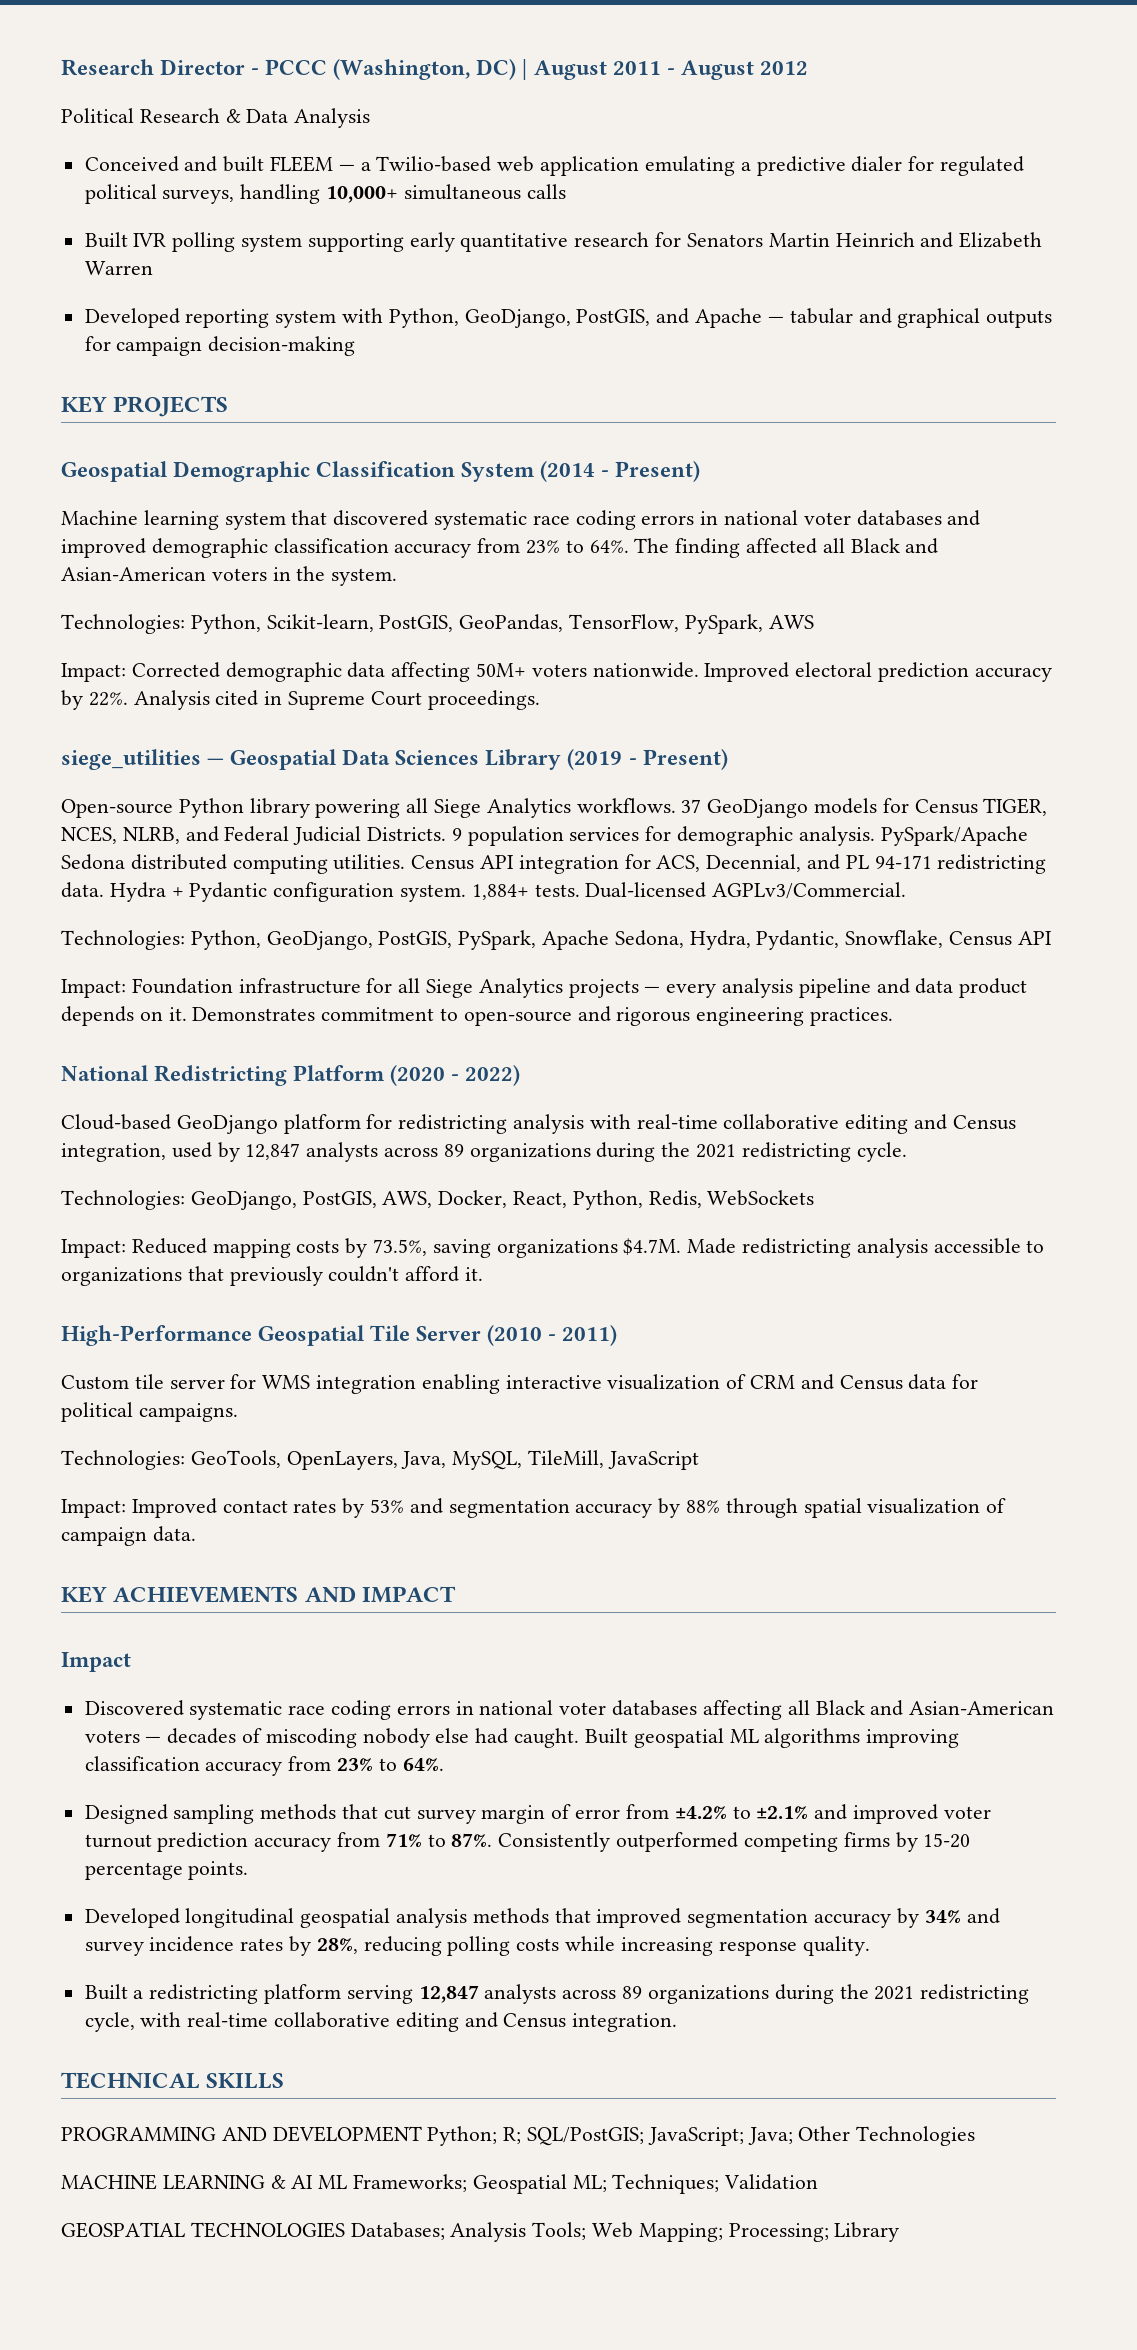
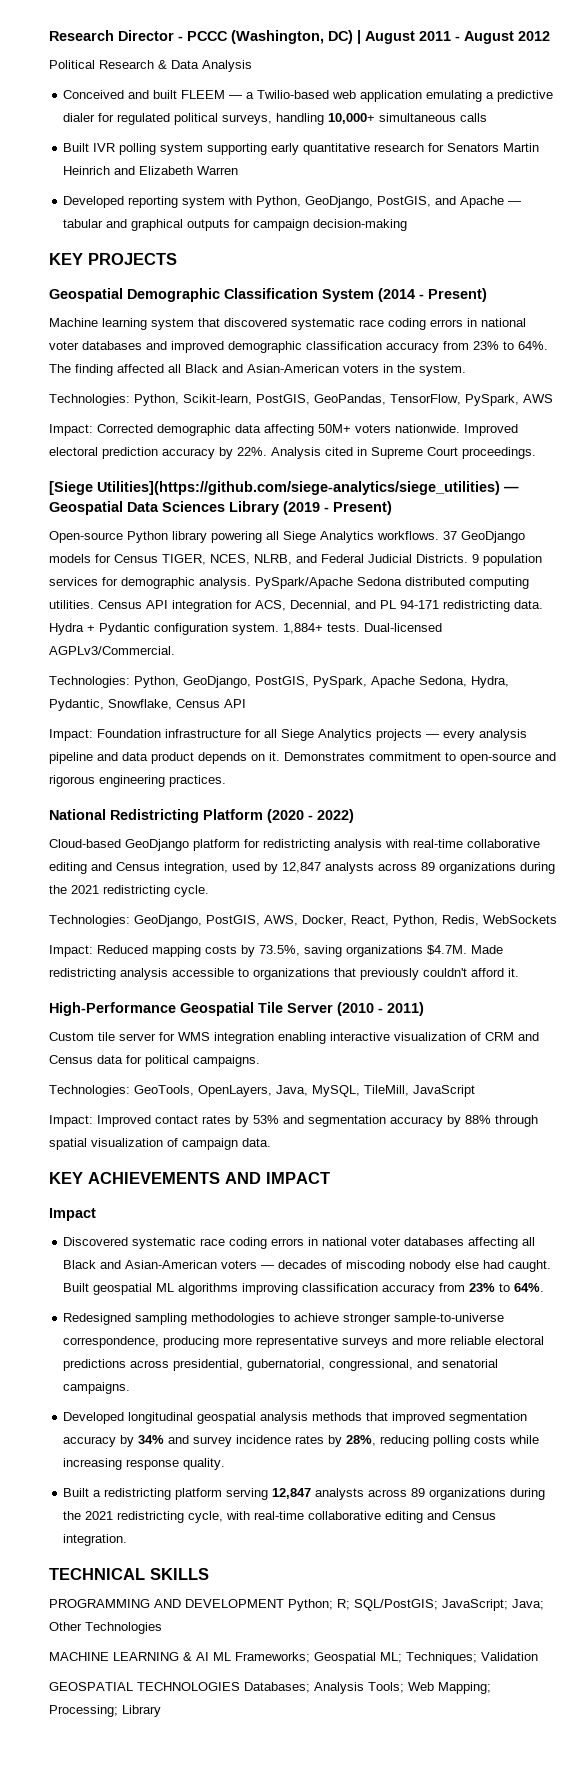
[61,749,201,770] siege_utilities -> [49,481,500,495] [Siege Utilities](https://github.com/siege-analytics/siege_utilities)
[84,1804,991,1824] [84,1832,971,1852] [84,1861,249,1880] Designed sampling methods that cut survey margin of error from ±4.2% to ±2.1% and improved voter turnout prediction accuracy from 71% to 87%. Consistently outperformed competing firms by 15-20 percentage points. -> [63,1313,505,1325] [63,1336,545,1348] [63,1359,499,1371] [63,1382,131,1394] Redesigned sampling methodologies to achieve stronger sample-to-universe correspondence, producing more representative surveys and more reliable electoral predictions across presidential, gubernatorial, congressional, and senatorial campaigns.

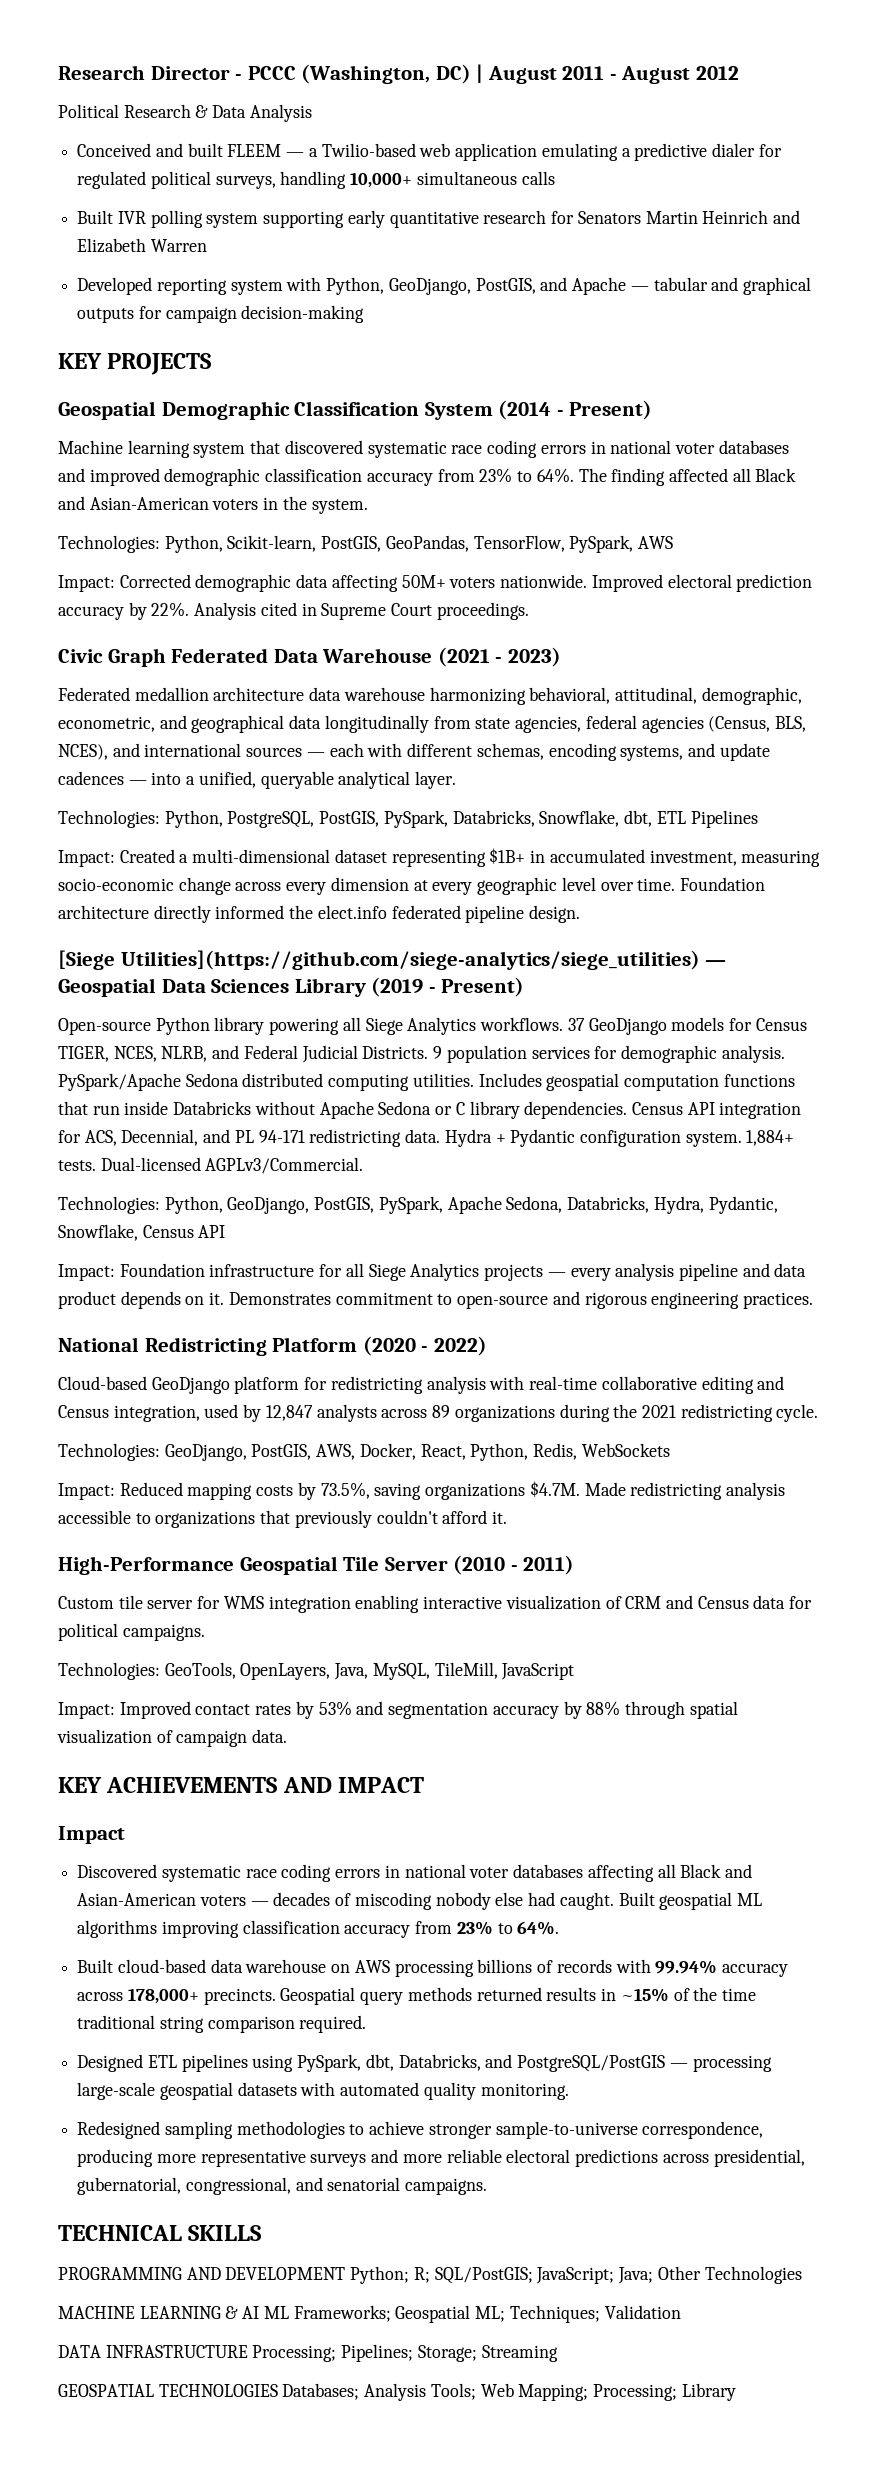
(536, 453) none -> [58,647,561,667] [58,687,802,705] [58,715,806,733] [58,743,770,761] [58,771,457,789] [58,810,758,828] [58,848,821,867] [58,877,765,895] [58,905,581,923] // Civic Graph Federated Data Warehouse (2021 - 2023) // Federated medallion architecture data warehouse harmonizing behavioral, attitudinal, demographic, econometric, and geographical data longitudinally from state agencies, federal agencies (Census, BLS, NCES), and international sources — each with different schemas, encoding systems, and update cadences — into a unified, queryable analytical layer. // Technologies: Python, PostgreSQL, PostGIS, PySpark, Databricks, Snowflake, dbt, ETL Pipelines // Impact: Created a multi-dimensional dataset representing $1B+ in accumulated investment, measuring socio-economic change across every dimension at every geographic level over time. Foundation architecture directly informed the elect.info federated pipeline design.
(94, 604) none -> [478,1073,795,1091] [58,1101,628,1119] Includes geospatial computation functions that run inside Databricks without Apache Sedona or C library dependencies.
(467, 681) none -> [567,1196,650,1213] Databricks,
(545, 1287) none -> [77,1959,788,1977] [77,1987,756,2005] [77,2015,367,2033] [77,2054,772,2072] [77,2082,569,2100] // Built cloud-based data warehouse on AWS processing billions of records with 99.94% accuracy across 178,000+ precincts. Geospatial query methods returned results in ~15% of the time traditional string comparison required. // Designed ETL pipelines using PySpark, dbt, Databricks, and PostgreSQL/PostGIS — processing large-scale geospatial datasets with automated quality monitoring.
[63,1412,528,1424] [63,1435,540,1447] [63,1458,226,1470] [63,1488,546,1500] [63,1511,497,1523] [63,1534,128,1546] // Developed longitudinal geospatial analysis methods that improved segmentation accuracy by 34% and survey incidence rates by 28%, reducing polling costs while increasing response quality. // Built a redistricting platform serving 12,847 analysts across 89 organizations during the 2021 redistricting cycle, with real-time collaborative editing and Census integration. -> (488, 2186) none
(538, 1656) none -> [58,2344,558,2362] // DATA INFRASTRUCTURE Processing; Pipelines; Storage; Streaming

